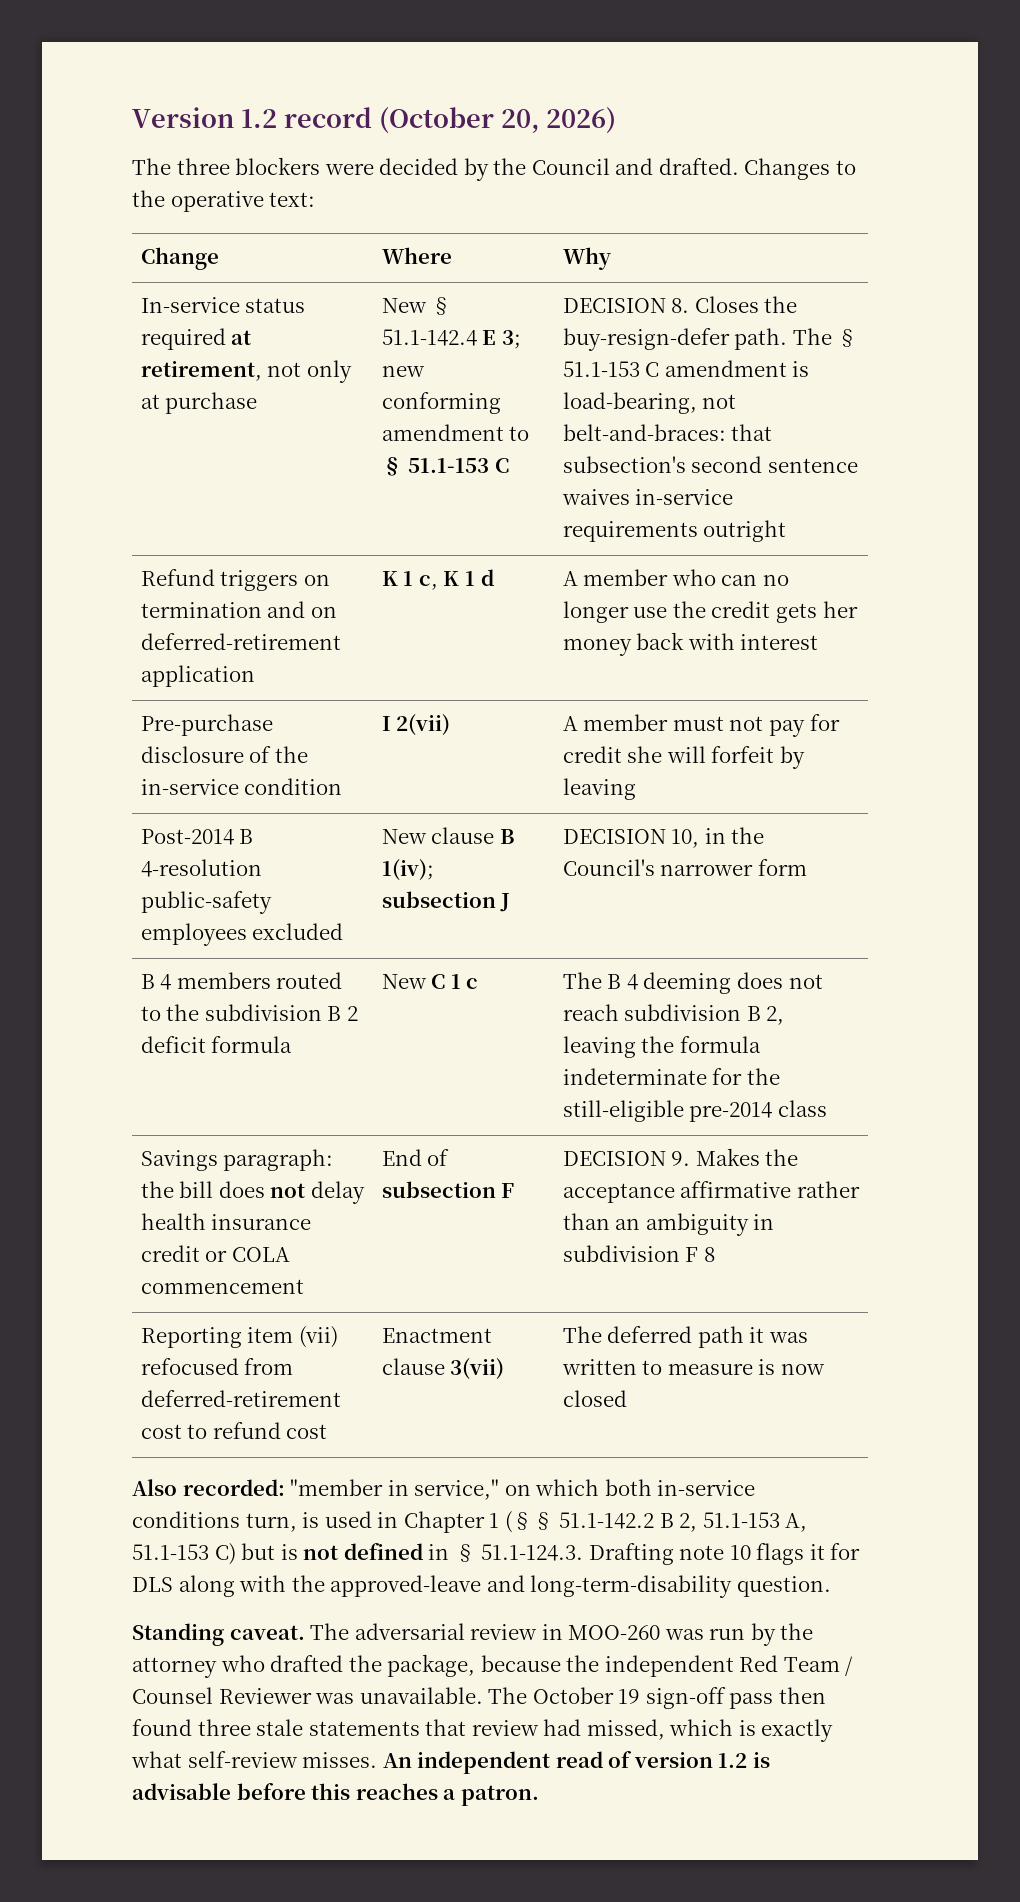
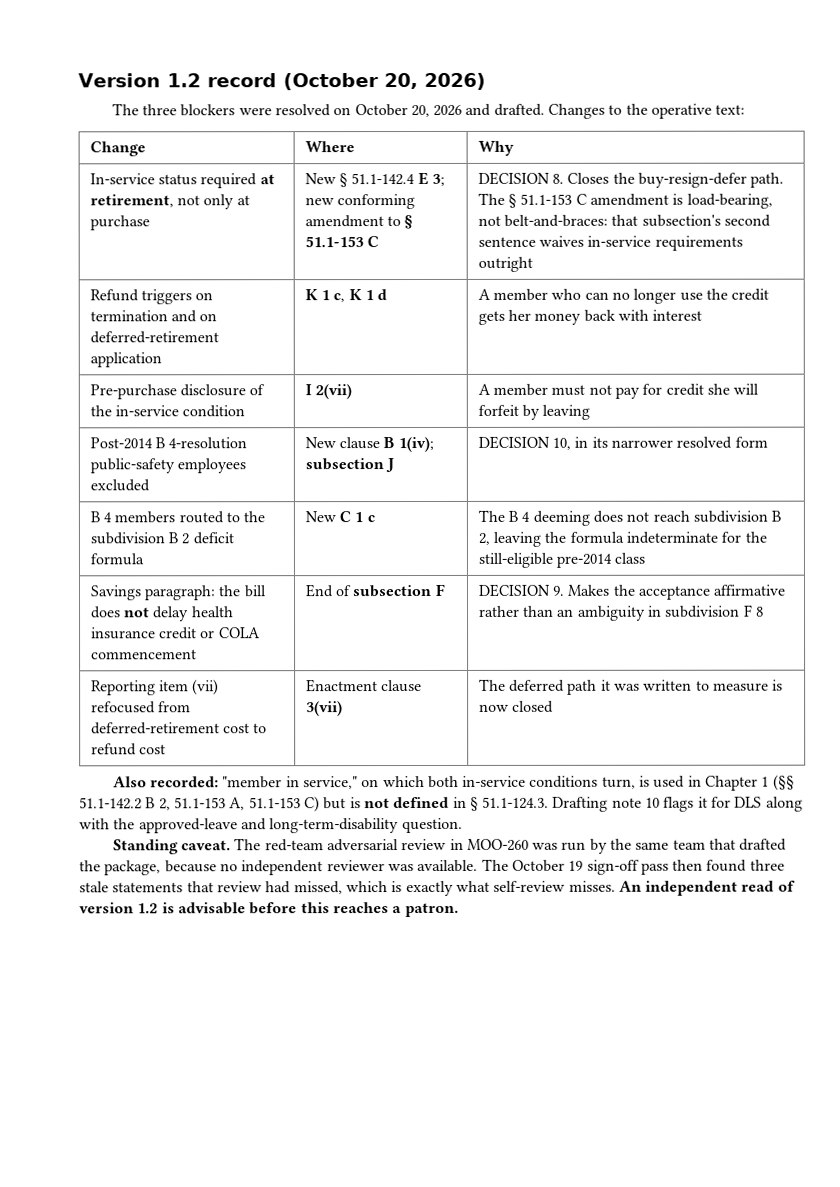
[379,158,610,181] decided by the Council -> [274,104,463,118] resolved on October 20, 2026
[731,827,765,844] [562,859,754,876] the Council's narrower -> [591,436,733,449] its narrower resolved
(350, 1631) none -> [264,839,324,852] red-team
[132,1655,265,1678] attorney who -> [635,838,737,850] same team that
[566,1655,854,1677] [132,1687,483,1704] the independent Red Team / Counsel Reviewer was unavailable. -> [219,859,479,876] no independent reviewer was available.

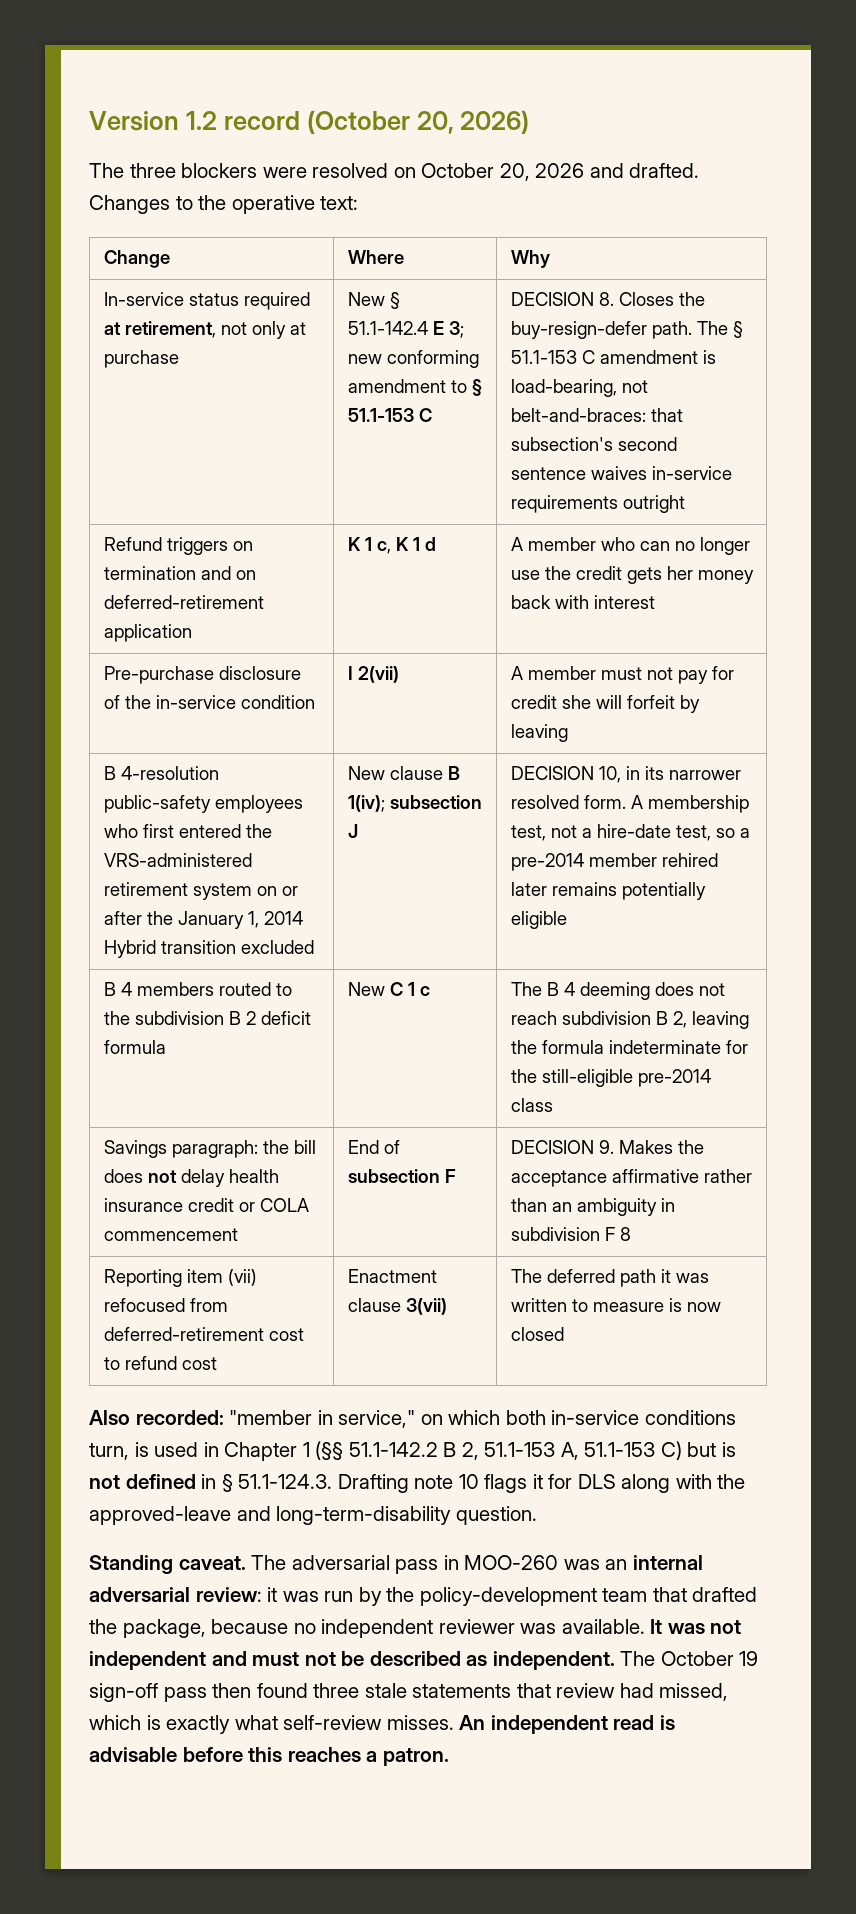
[89,437,153,450] Post-2014 -> (568, 733) none
(247, 466) none -> [103,824,272,838] [103,853,252,867] [103,882,298,900] [103,911,303,929] [103,940,236,958] who first entered the VRS-administered retirement system on or after the January 1, 2014 Hybrid transition
[734,436,768,448] form -> [583,795,749,813] [510,824,750,841] [510,853,718,871] [510,882,706,900] [510,911,567,929] form. A membership test, not a hire-date test, so a pre-2014 member rehired later remains potentially eligible
[264,838,529,852] red-team adversarial review in MOO-260 -> [291,1555,703,1574] [89,1587,278,1602] adversarial pass in MOO-260 was an internal adversarial review: it
[635,841,670,850] same -> [419,1587,597,1606] policy-development
(479, 866) none -> [650,1619,742,1634] [89,1651,615,1670] It was not independent and must not be described as independent.
[777,880,796,892] [79,902,159,914] of version 1.2 -> (655, 1722) none

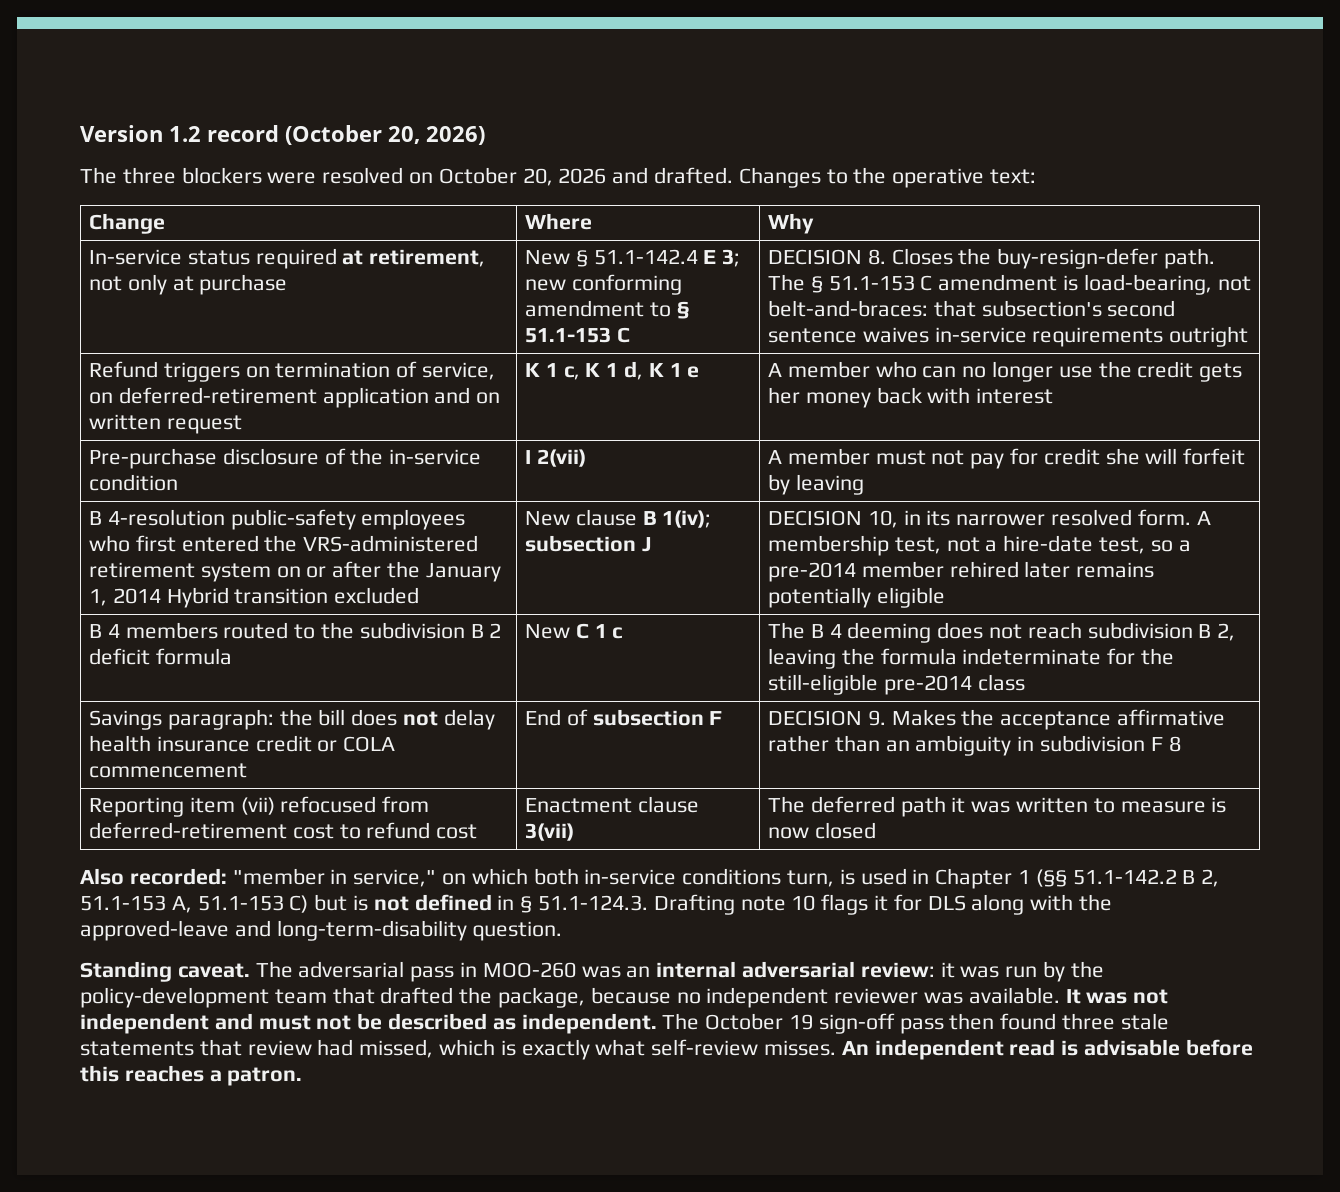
[200,566,231,580] and -> [396,361,496,380] of service,
(192, 633) none -> [434,387,501,404] [89,414,242,434] and on written request
[424,537,436,551] d -> [624,361,700,380] d, K 1 e

